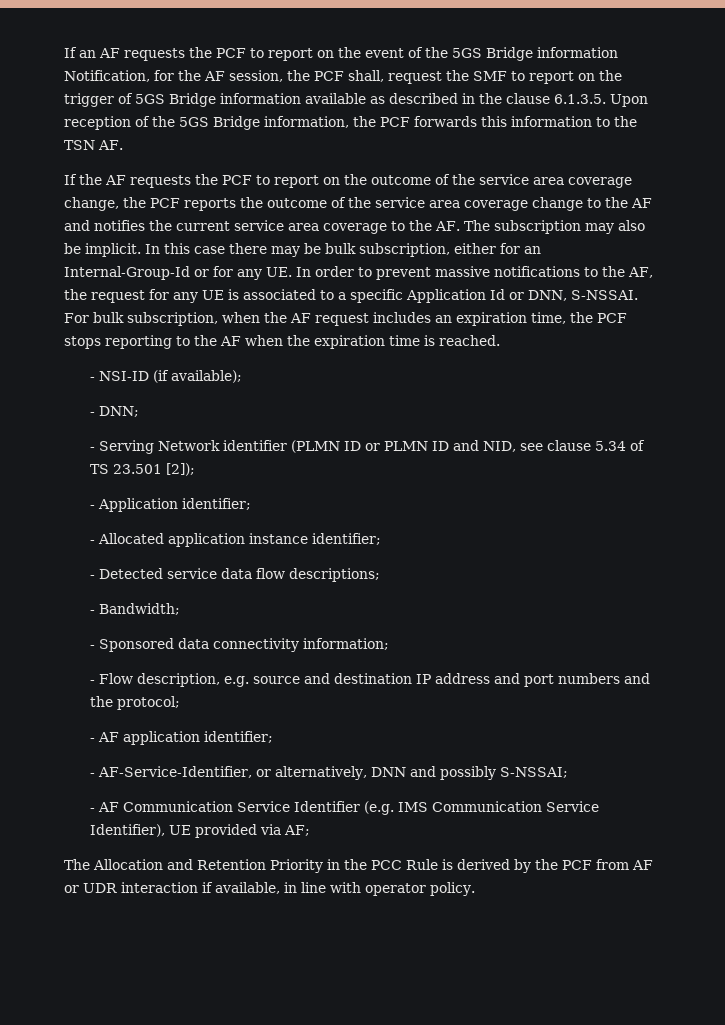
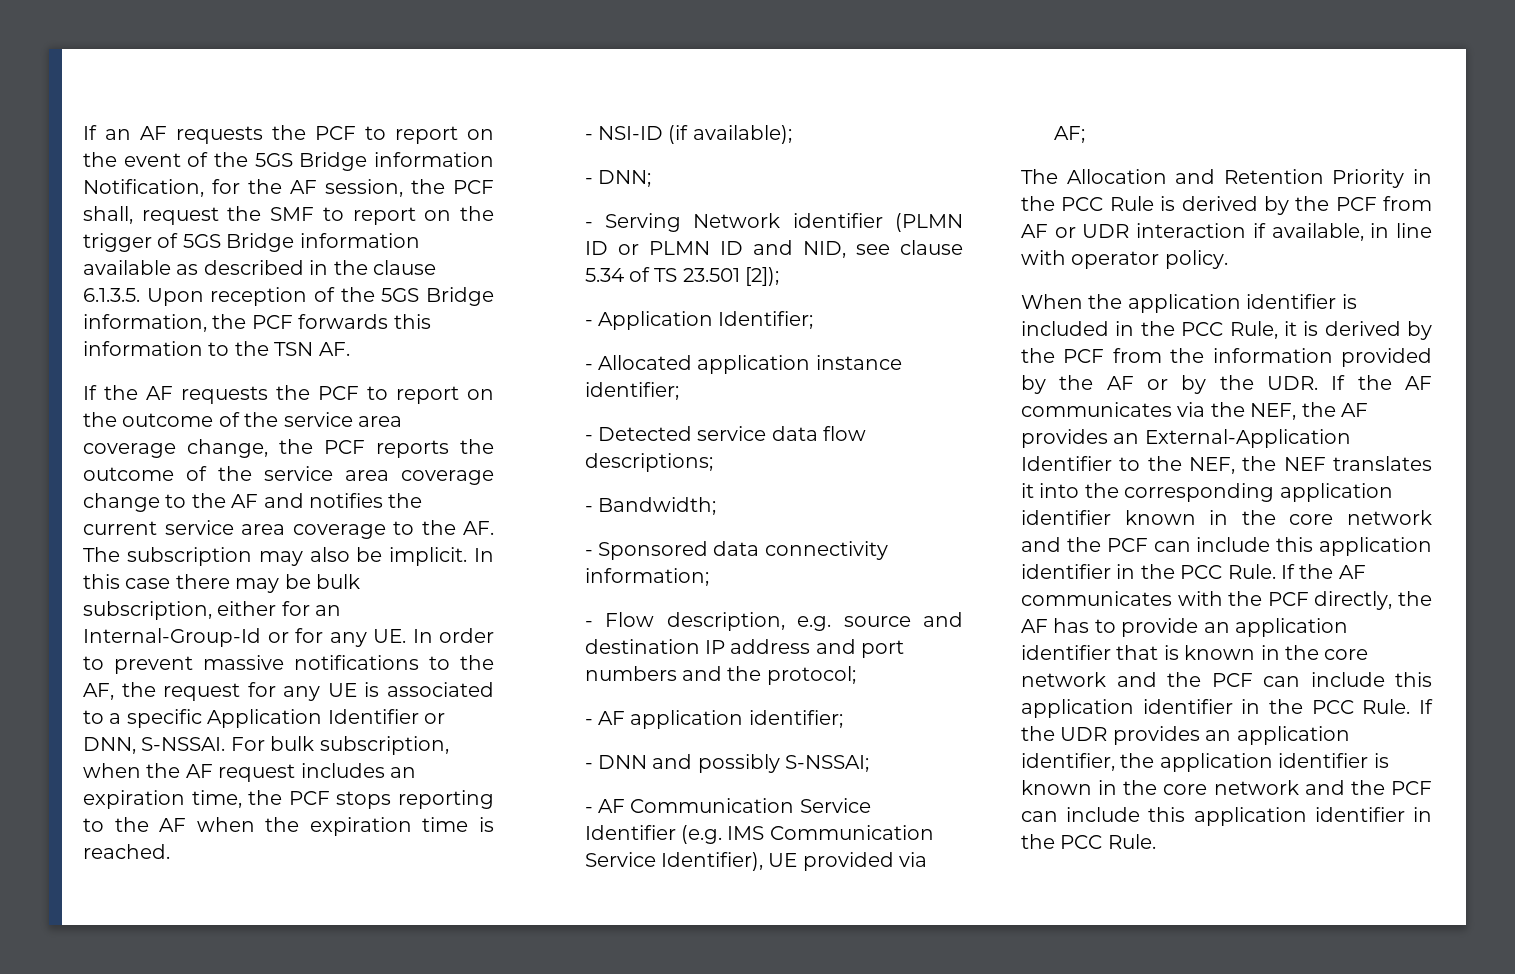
[490,289,505,300] Id -> [327,709,419,724] Identifier
[182,498,252,510] identifier; -> [718,311,814,329] Identifier;
[98,766,368,780] AF-Service-Identifier, or alternatively, -> (593, 766) none
(475, 889) none -> [1021,294,1357,313] [1021,321,1432,340] [1021,348,1432,367] [1021,375,1432,394] [1021,402,1368,420] [1021,429,1351,448] [1021,456,1432,474] [1021,483,1393,502] [1021,510,1432,525] [1021,537,1432,556] [1021,564,1366,579] [1021,591,1432,610] [1021,618,1348,637] [1021,645,1369,660] [1021,672,1432,687] [1021,699,1433,718] [1021,726,1350,745] [1021,753,1389,772] [1021,780,1432,795] [1021,807,1432,826] [1021,834,1156,849] // When the application identifier is included in the PCC Rule, it is derived by the PCF from the information provided by the AF or by the UDR. If the AF communicates via the NEF, the AF provides an External-Application Identifier to the NEF, the NEF translates it into the corresponding application identifier known in the core network and the PCF can include this application identifier in the PCC Rule. If the AF communicates with the PCF directly, the AF has to provide an application identifier that is known in the core network and the PCF can include this application identifier in the PCC Rule. If the UDR provides an application identifier, the application identifier is known in the core network and the PCF can include this application identifier in the PCC Rule.

